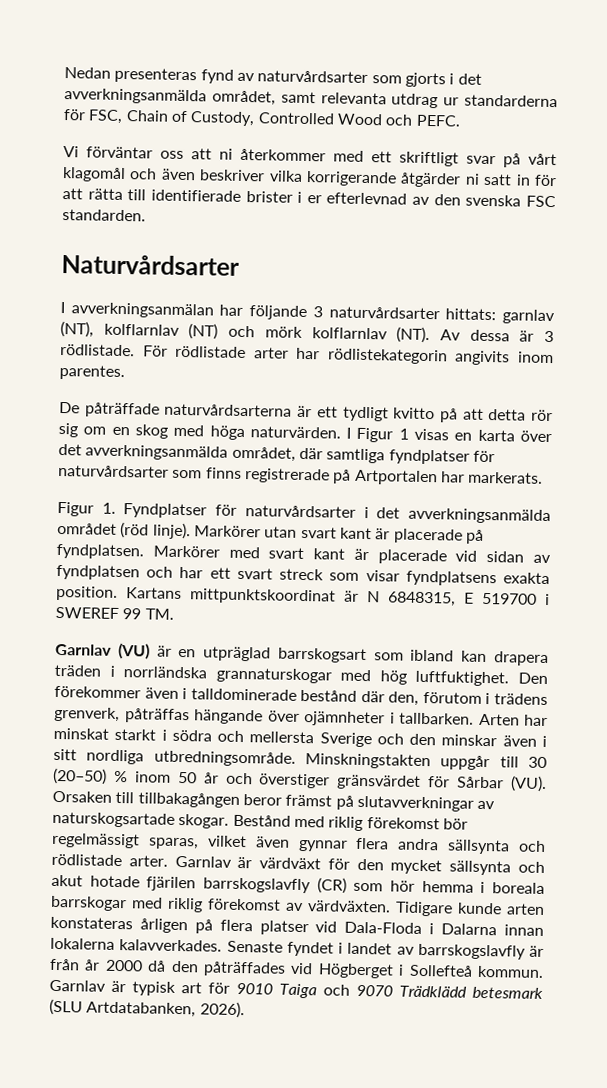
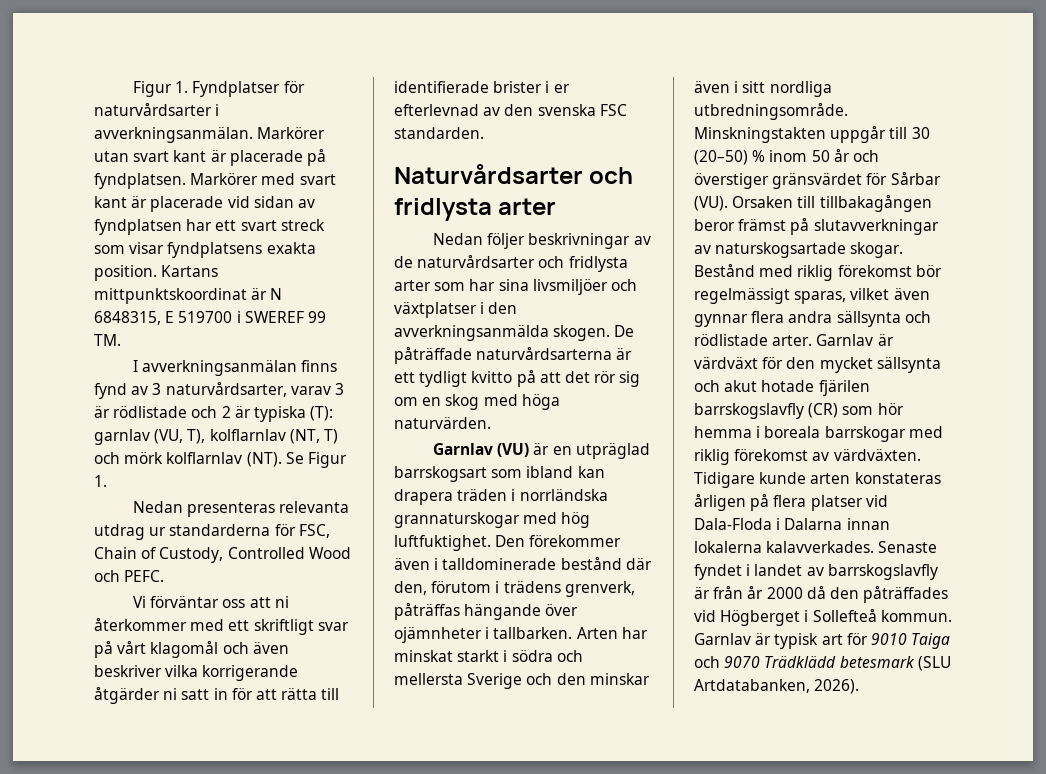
[64,67,482,88] [64,88,316,106] Nedan presenteras fynd av naturvårdsarter som gjorts i det avverkningsanmälda området, samt -> [133,81,305,97] [94,103,220,116] [94,127,326,143] [94,149,326,166] [94,173,336,189] [94,196,315,212] [94,219,325,235] [94,242,316,258] [94,265,219,281] [94,288,283,304] [94,311,326,325] [94,334,121,346] [133,360,338,376] [94,382,344,399] [94,406,334,422] [94,429,338,445] [94,452,347,468] [94,475,107,487] [133,501,276,517] Figur 1. Fyndplatser för naturvårdsarter i avverkningsanmälan. Markörer utan svart kant är placerade på fyndplatsen. Markörer med svart kant är placerade vid sidan av fyndplatsen har ett svart streck som visar fyndplatsens exakta position. Kartans mittpunktskoordinat är N 6848315, E 519700 i SWEREF 99 TM. // I avverkningsanmälan finns fynd av 3 naturvårdsarter, varav 3 är rödlistade och 2 är typiska (T): garnlav (VU, T), kolflarnlav (NT, T) och mörk kolflarnlav (NT). Se Figur 1. // Nedan presenteras
[60,301,555,325] [60,320,554,344] [60,343,554,366] [59,364,125,381] // I avverkningsanmälan har följande 3 naturvårdsarter hittats: garnlav (NT), kolflarnlav (NT) och mörk kolflarnlav (NT). Av dessa är 3 rödlistade. För rödlistade arter har rödlistekategorin angivits inom parentes. // -> [589,167,634,184] [394,198,557,221] [433,233,651,249] [394,255,628,272] [394,279,637,295] [394,302,518,318] [394,325,611,341] och fridlysta arter // Nedan följer beskrivningar av de naturvårdsarter och fridlysta arter som har sina livsmiljöer och växtplatser i den avverkningsanmälda skogen.
[488,409,527,421] detta -> [564,371,590,383] det
[346,427,553,443] [58,443,495,465] [58,464,544,486] [57,501,551,525] [57,521,484,544] [56,543,551,565] [56,564,550,587] [56,585,550,607] [55,606,174,620] I Figur 1 visas en karta över det avverkningsanmälda området, där samtliga fyndplatser för naturvårdsarter som finns registrerade på Artportalen har markerats. // Figur 1. Fyndplatser för naturvårdsarter i det avverkningsanmälda området (röd linje). Markörer utan svart kant är placerade på fyndplatsen. Markörer med svart kant är placerade vid sidan av fyndplatsen och har ett svart streck som visar fyndplatsens exakta position. Kartans mittpunktskoordinat är N 6848315, E 519700 i SWEREF 99 TM. -> (491, 423) none

